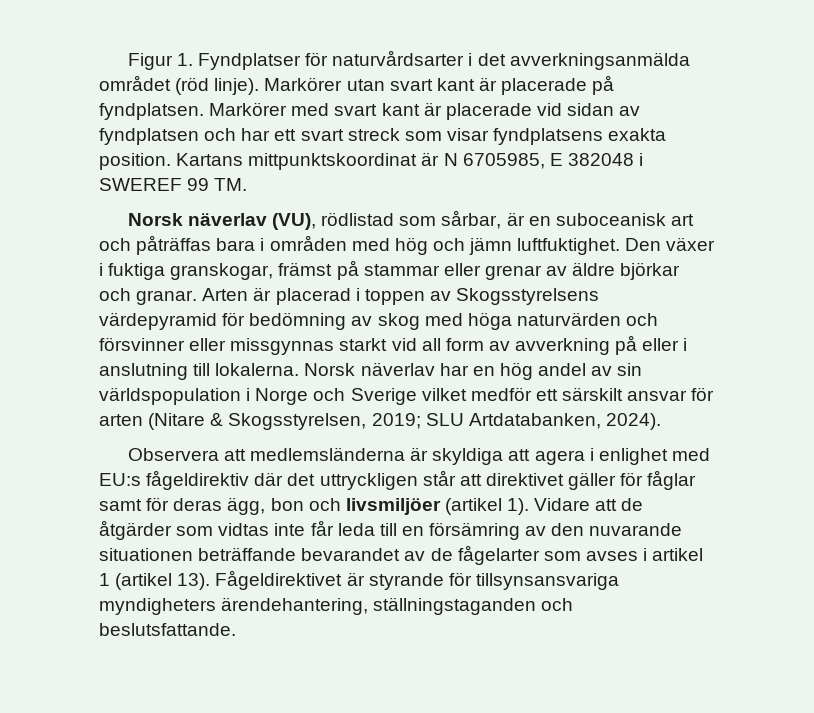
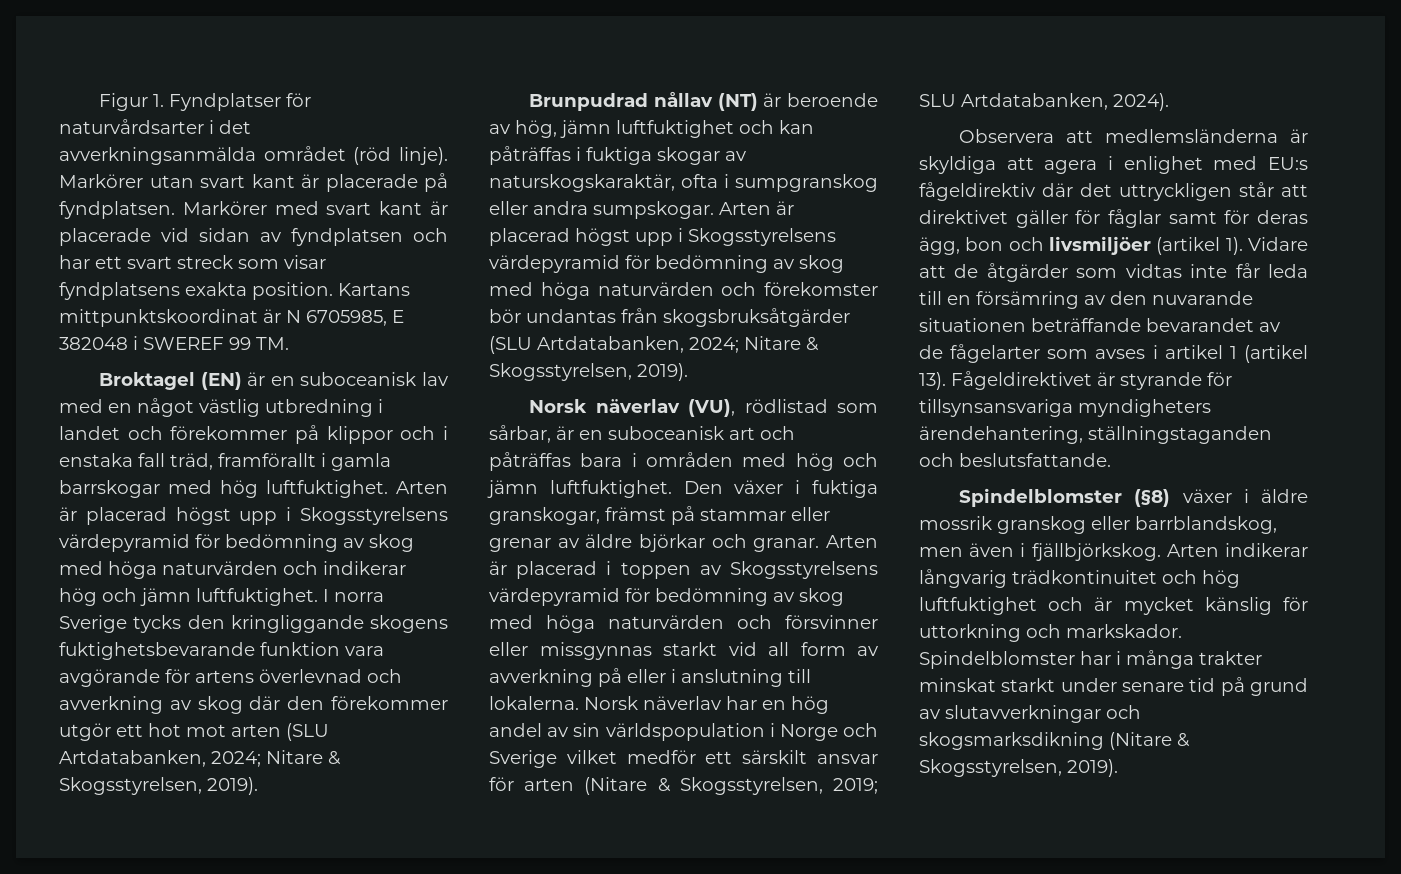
(248, 184) none -> [99,372,448,390] [59,398,383,417] [59,425,449,444] [59,453,391,471] [59,480,448,498] [59,507,448,525] [59,534,414,552] [59,561,406,579] [59,588,384,606] [59,615,448,633] [59,642,384,660] [59,669,402,687] [59,696,449,714] [59,723,329,741] [59,750,341,767] [59,777,258,795] [529,91,878,111] [489,120,814,138] [489,146,746,165] [489,174,878,192] [489,201,794,219] [489,228,836,246] [489,255,844,273] [489,282,878,300] [489,308,850,327] [489,336,819,354] [489,363,688,381] // Broktagel (EN) är en suboceanisk lav med en något västlig utbredning i landet och förekommer på klippor och i enstaka fall träd, framförallt i gamla barrskogar med hög luftfuktighet. Arten är placerad högst upp i Skogsstyrelsens värdepyramid för bedömning av skog med höga naturvärden och indikerar hög och jämn luftfuktighet. I norra Sverige tycks den kringliggande skogens fuktighetsbevarande funktion vara avgörande för artens överlevnad och avverkning av skog där den förekommer utgör ett hot mot arten (SLU Artdatabanken, 2024; Nitare & Skogsstyrelsen, 2019). // Brunpudrad nållav (NT) är beroende av hög, jämn luftfuktighet och kan påträffas i fuktiga skogar av naturskogskaraktär, ofta i sumpgranskog eller andra sumpskogar. Arten är placerad högst upp i Skogsstyrelsens värdepyramid för bedömning av skog med höga naturvärden och förekomster bör undantas från skogsbruksåtgärder (SLU Artdatabanken, 2024; Nitare & Skogsstyrelsen, 2019).
(236, 629) none -> [959,488,1308,507] [919,516,1277,534] [919,543,1308,561] [919,569,1240,588] [919,597,1308,615] [919,624,1182,642] [919,650,1262,669] [919,677,1308,696] [919,705,1141,723] [919,732,1190,750] [919,759,1118,777] // Spindelblomster (§8) växer i äldre mossrik granskog eller barrblandskog, men även i fjällbjörkskog. Arten indikerar långvarig trädkontinuitet och hög luftfuktighet och är mycket känslig för uttorkning och markskador. Spindelblomster har i många trakter minskat starkt under senare tid på grund av slutavverkningar och skogsmarksdikning (Nitare & Skogsstyrelsen, 2019).

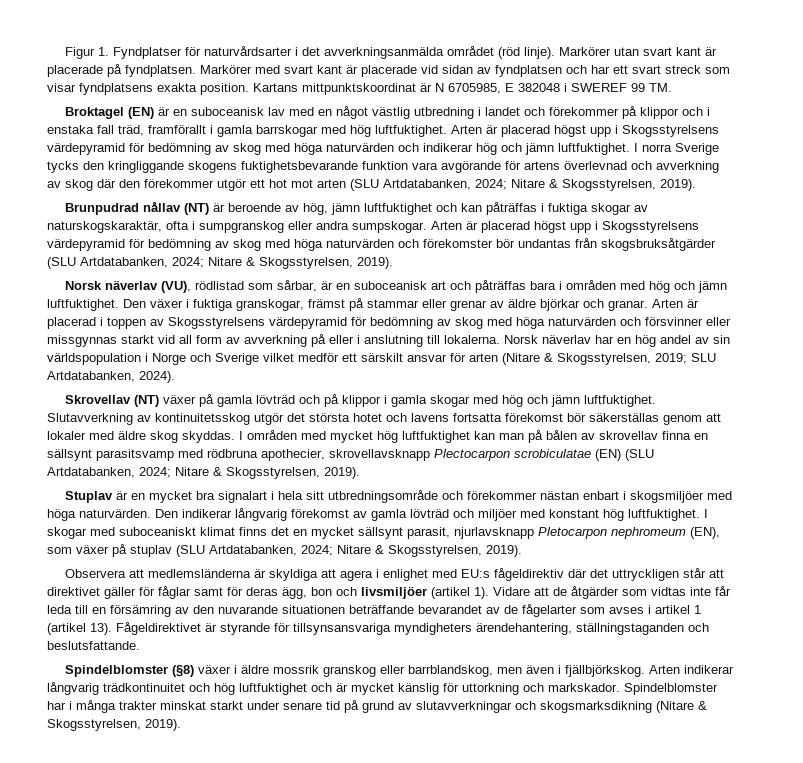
(1169, 102) none -> [64,394,656,407] [47,413,721,425] [47,430,708,443] [47,449,654,461] [47,467,360,479] [64,490,732,503] [47,508,708,521] [47,527,720,539] [47,544,522,557] // Skrovellav (NT) växer på gamla lövträd och på klippor i gamla skogar med hög och jämn luftfuktighet. Slutavverkning av kontinuitetsskog utgör det största hotet och lavens fortsatta förekomst bör säkerställas genom att lokaler med äldre skog skyddas. I områden med mycket hög luftfuktighet kan man på bålen av skrovellav finna en sällsynt parasitsvamp med rödbruna apothecier, skrovellavsknapp Plectocarpon scrobiculatae (EN) (SLU Artdatabanken, 2024; Nitare & Skogsstyrelsen, 2019). // Stuplav är en mycket bra signalart i hela sitt utbredningsområde och förekommer nästan enbart i skogsmiljöer med höga naturvärden. Den indikerar långvarig förekomst av gamla lövträd och miljöer med konstant hög luftfuktighet. I skogar med suboceaniskt klimat finns det en mycket sällsynt parasit, njurlavsknapp Pletocarpon nephromeum (EN), som växer på stuplav (SLU Artdatabanken, 2024; Nitare & Skogsstyrelsen, 2019).

